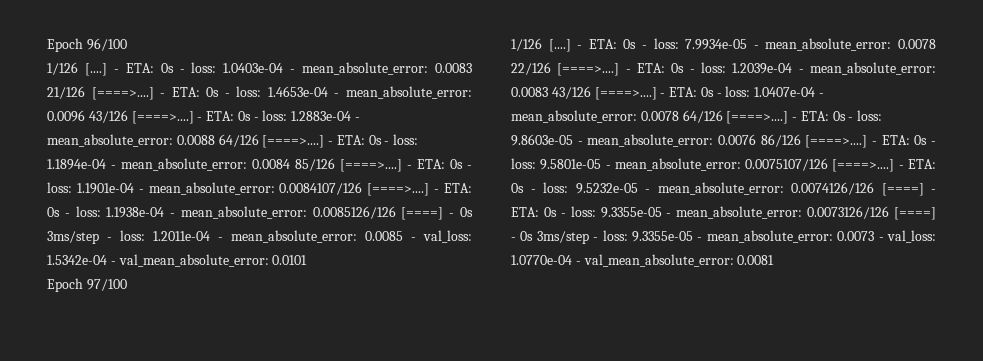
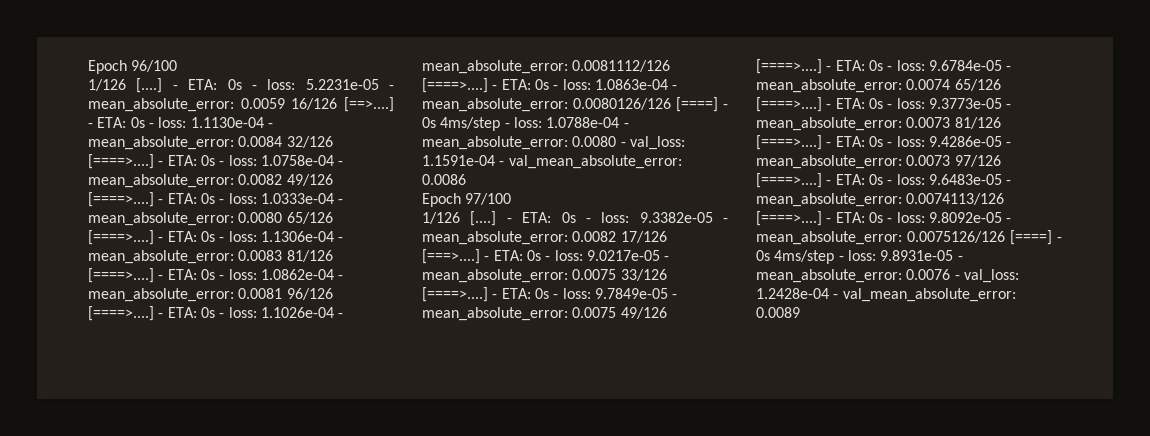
[223,62,472,75] [47,86,473,100] [47,110,361,124] [47,134,419,148] [47,158,472,172] [47,182,472,196] [47,206,473,220] [47,230,472,244] [47,254,308,267] 1.0403e-04 - mean_absolute_error: 0.0083 21/126 [====>....] - ETA: 0s - loss: 1.4653e-04 - mean_absolute_error: 0.0096 43/126 [====>....] - ETA: 0s - loss: 1.2883e-04 - mean_absolute_error: 0.0088 64/126 [====>....] - ETA: 0s - loss: 1.1894e-04 - mean_absolute_error: 0.0084 85/126 [====>....] - ETA: 0s - loss: 1.1901e-04 - mean_absolute_error: 0.0084107/126 [====>....] - ETA: 0s - loss: 1.1938e-04 - mean_absolute_error: 0.0085126/126 [====] - 0s 3ms/step - loss: 1.2011e-04 - mean_absolute_error: 0.0085 - val_loss: 1.5342e-04 - val_mean_absolute_error: 0.0101 -> [305,79,394,90] [88,97,395,112] [88,117,273,128] [88,136,333,150] [88,154,344,169] [88,174,333,188] [88,192,344,207] [88,212,333,226] [88,230,344,245] [88,250,333,264] [88,268,344,283] [88,288,333,302] [88,306,344,321] [422,60,671,74] [422,78,678,93] [422,97,728,112] [422,117,629,131] [422,136,685,150] [422,155,682,169] [422,174,466,185] 5.2231e-05 - mean_absolute_error: 0.0059 16/126 [==>....] - ETA: 0s - loss: 1.1130e-04 - mean_absolute_error: 0.0084 32/126 [====>....] - ETA: 0s - loss: 1.0758e-04 - mean_absolute_error: 0.0082 49/126 [====>....] - ETA: 0s - loss: 1.0333e-04 - mean_absolute_error: 0.0080 65/126 [====>....] - ETA: 0s - loss: 1.1306e-04 - mean_absolute_error: 0.0083 81/126 [====>....] - ETA: 0s - loss: 1.0862e-04 - mean_absolute_error: 0.0081 96/126 [====>....] - ETA: 0s - loss: 1.1026e-04 - mean_absolute_error: 0.0081112/126 [====>....] - ETA: 0s - loss: 1.0863e-04 - mean_absolute_error: 0.0080126/126 [====] - 0s 4ms/step - loss: 1.0788e-04 - mean_absolute_error: 0.0080 - val_loss: 1.1591e-04 - val_mean_absolute_error: 0.0086
[685,38,936,51] [511,62,936,76] [511,86,825,100] [511,110,883,124] [511,134,936,148] [511,158,936,172] [511,182,936,196] [511,206,936,220] [511,230,936,244] [511,254,775,267] 7.9934e-05 - mean_absolute_error: 0.0078 22/126 [====>....] - ETA: 0s - loss: 1.2039e-04 - mean_absolute_error: 0.0083 43/126 [====>....] - ETA: 0s - loss: 1.0407e-04 - mean_absolute_error: 0.0078 64/126 [====>....] - ETA: 0s - loss: 9.8603e-05 - mean_absolute_error: 0.0076 86/126 [====>....] - ETA: 0s - loss: 9.5801e-05 - mean_absolute_error: 0.0075107/126 [====>....] - ETA: 0s - loss: 9.5232e-05 - mean_absolute_error: 0.0074126/126 [====] - ETA: 0s - loss: 9.3355e-05 - mean_absolute_error: 0.0073126/126 [====] - 0s 3ms/step - loss: 9.3355e-05 - mean_absolute_error: 0.0073 - val_loss: 1.0770e-04 - val_mean_absolute_error: 0.0081 -> [639,212,728,223] [422,231,667,245] [422,249,670,264] [422,269,667,283] [422,287,678,302] [422,307,667,321] [756,59,1012,74] [756,79,1001,93] [756,97,1012,112] [756,117,1001,131] [756,135,1012,150] [756,155,1001,169] [756,173,1012,188] [756,193,1005,207] [756,211,1012,226] [756,230,1062,245] [756,250,963,264] [756,269,1019,283] [756,288,1016,302] [756,307,800,318] 9.3382e-05 - mean_absolute_error: 0.0082 17/126 [===>....] - ETA: 0s - loss: 9.0217e-05 - mean_absolute_error: 0.0075 33/126 [====>....] - ETA: 0s - loss: 9.7849e-05 - mean_absolute_error: 0.0075 49/126 [====>....] - ETA: 0s - loss: 9.6784e-05 - mean_absolute_error: 0.0074 65/126 [====>....] - ETA: 0s - loss: 9.3773e-05 - mean_absolute_error: 0.0073 81/126 [====>....] - ETA: 0s - loss: 9.4286e-05 - mean_absolute_error: 0.0073 97/126 [====>....] - ETA: 0s - loss: 9.6483e-05 - mean_absolute_error: 0.0074113/126 [====>....] - ETA: 0s - loss: 9.8092e-05 - mean_absolute_error: 0.0075126/126 [====] - 0s 4ms/step - loss: 9.8931e-05 - mean_absolute_error: 0.0076 - val_loss: 1.2428e-04 - val_mean_absolute_error: 0.0089

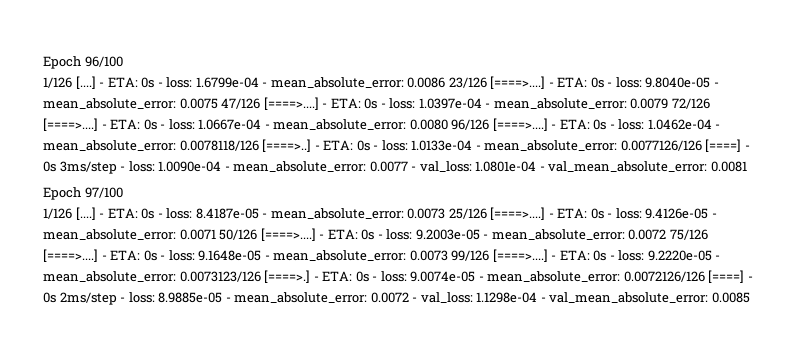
[305,79,394,90] [88,97,395,112] [88,117,273,128] [88,136,333,150] [88,154,344,169] [88,174,333,188] [88,192,344,207] [88,212,333,226] [88,230,344,245] [88,250,333,264] [88,268,344,283] [88,288,283,302] 5.2231e-05 - mean_absolute_error: 0.0059 16/126 [==>....] - ETA: 0s - loss: 1.1130e-04 - mean_absolute_error: 0.0084 32/126 [====>....] - ETA: 0s - loss: 1.0758e-04 - mean_absolute_error: 0.0082 49/126 [====>....] - ETA: 0s - loss: 1.0333e-04 - mean_absolute_error: 0.0080 65/126 [====>....] - ETA: 0s - loss: 1.1306e-04 - mean_absolute_error: 0.0083 81/126 [====>....] - ETA: 0s - loss: 1.0862e-04 - mean_absolute_error: 0.0081 -> [195,76,719,89] [43,97,710,110] [43,118,448,131] 1.6799e-04 - mean_absolute_error: 0.0086 23/126 [====>....] - ETA: 0s - loss: 9.8040e-05 - mean_absolute_error: 0.0075 47/126 [====>....] - ETA: 0s - loss: 1.0397e-04 - mean_absolute_error: 0.0079 72/126 [====>....] - ETA: 0s - loss: 1.0667e-04 - mean_absolute_error: 0.0080
[260,307,344,318] [422,60,671,74] [422,78,678,93] [422,97,728,112] [422,117,629,131] [422,136,685,150] [422,155,682,169] [422,174,466,185] 1.1026e-04 - mean_absolute_error: 0.0081112/126 [====>....] - ETA: 0s - loss: 1.0863e-04 - mean_absolute_error: 0.0080126/126 [====] - 0s 4ms/step - loss: 1.0788e-04 - mean_absolute_error: 0.0080 - val_loss: 1.1591e-04 - val_mean_absolute_error: 0.0086 -> [647,119,721,130] [43,139,750,152] [43,161,747,174] 1.0462e-04 - mean_absolute_error: 0.0078118/126 [====>..] - ETA: 0s - loss: 1.0133e-04 - mean_absolute_error: 0.0077126/126 [====] - 0s 3ms/step - loss: 1.0090e-04 - mean_absolute_error: 0.0077 - val_loss: 1.0801e-04 - val_mean_absolute_error: 0.0081
[639,212,728,223] [422,231,667,245] [422,249,670,264] [422,269,667,283] [422,287,678,302] [422,307,667,321] [756,59,1012,74] [756,79,1001,93] [756,97,1012,112] [756,117,1001,131] [756,135,1012,150] [756,155,1001,169] [756,173,1012,188] [756,193,1005,207] [756,211,1012,226] [756,230,1062,245] [756,250,963,264] [756,269,1019,283] [756,288,1016,302] [756,307,800,318] 9.3382e-05 - mean_absolute_error: 0.0082 17/126 [===>....] - ETA: 0s - loss: 9.0217e-05 - mean_absolute_error: 0.0075 33/126 [====>....] - ETA: 0s - loss: 9.7849e-05 - mean_absolute_error: 0.0075 49/126 [====>....] - ETA: 0s - loss: 9.6784e-05 - mean_absolute_error: 0.0074 65/126 [====>....] - ETA: 0s - loss: 9.3773e-05 - mean_absolute_error: 0.0073 81/126 [====>....] - ETA: 0s - loss: 9.4286e-05 - mean_absolute_error: 0.0073 97/126 [====>....] - ETA: 0s - loss: 9.6483e-05 - mean_absolute_error: 0.0074113/126 [====>....] - ETA: 0s - loss: 9.8092e-05 - mean_absolute_error: 0.0075126/126 [====] - 0s 4ms/step - loss: 9.8931e-05 - mean_absolute_error: 0.0076 - val_loss: 1.2428e-04 - val_mean_absolute_error: 0.0089 -> [195,207,717,220] [43,228,708,241] [43,249,721,262] [43,270,753,283] [43,292,750,305] 8.4187e-05 - mean_absolute_error: 0.0073 25/126 [====>....] - ETA: 0s - loss: 9.4126e-05 - mean_absolute_error: 0.0071 50/126 [====>....] - ETA: 0s - loss: 9.2003e-05 - mean_absolute_error: 0.0072 75/126 [====>....] - ETA: 0s - loss: 9.1648e-05 - mean_absolute_error: 0.0073 99/126 [====>....] - ETA: 0s - loss: 9.2220e-05 - mean_absolute_error: 0.0073123/126 [====>.] - ETA: 0s - loss: 9.0074e-05 - mean_absolute_error: 0.0072126/126 [====] - 0s 2ms/step - loss: 8.9885e-05 - mean_absolute_error: 0.0072 - val_loss: 1.1298e-04 - val_mean_absolute_error: 0.0085

